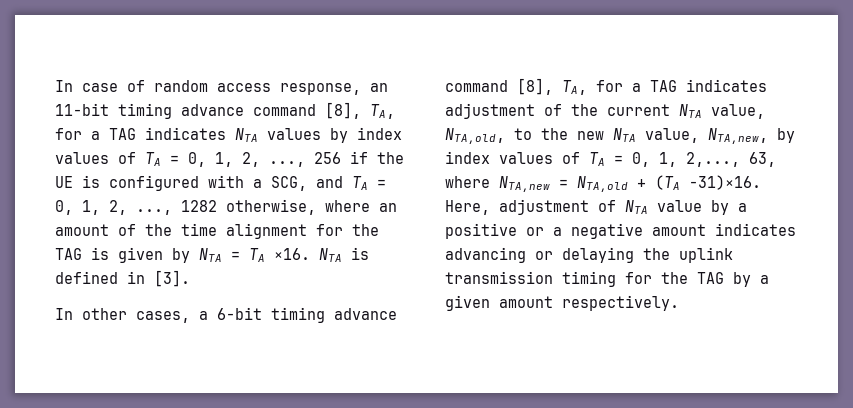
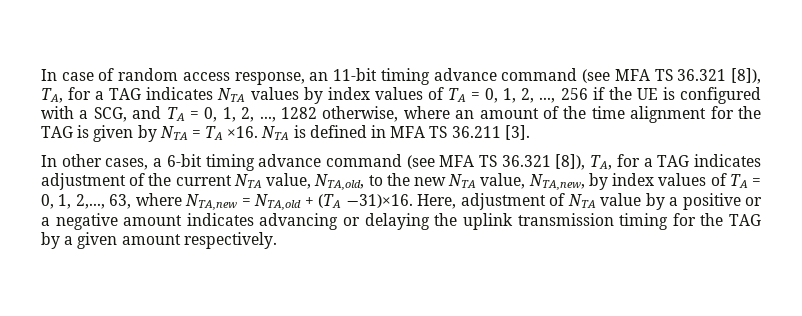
[325,102,361,119] [8], -> [582,68,762,84] (see MFA TS 36.321 [8]),
(145, 277) none -> [390,126,501,138] MFA TS 36.211
[517,78,553,95] [8], -> [406,154,586,170] (see MFA TS 36.321 [8]),

